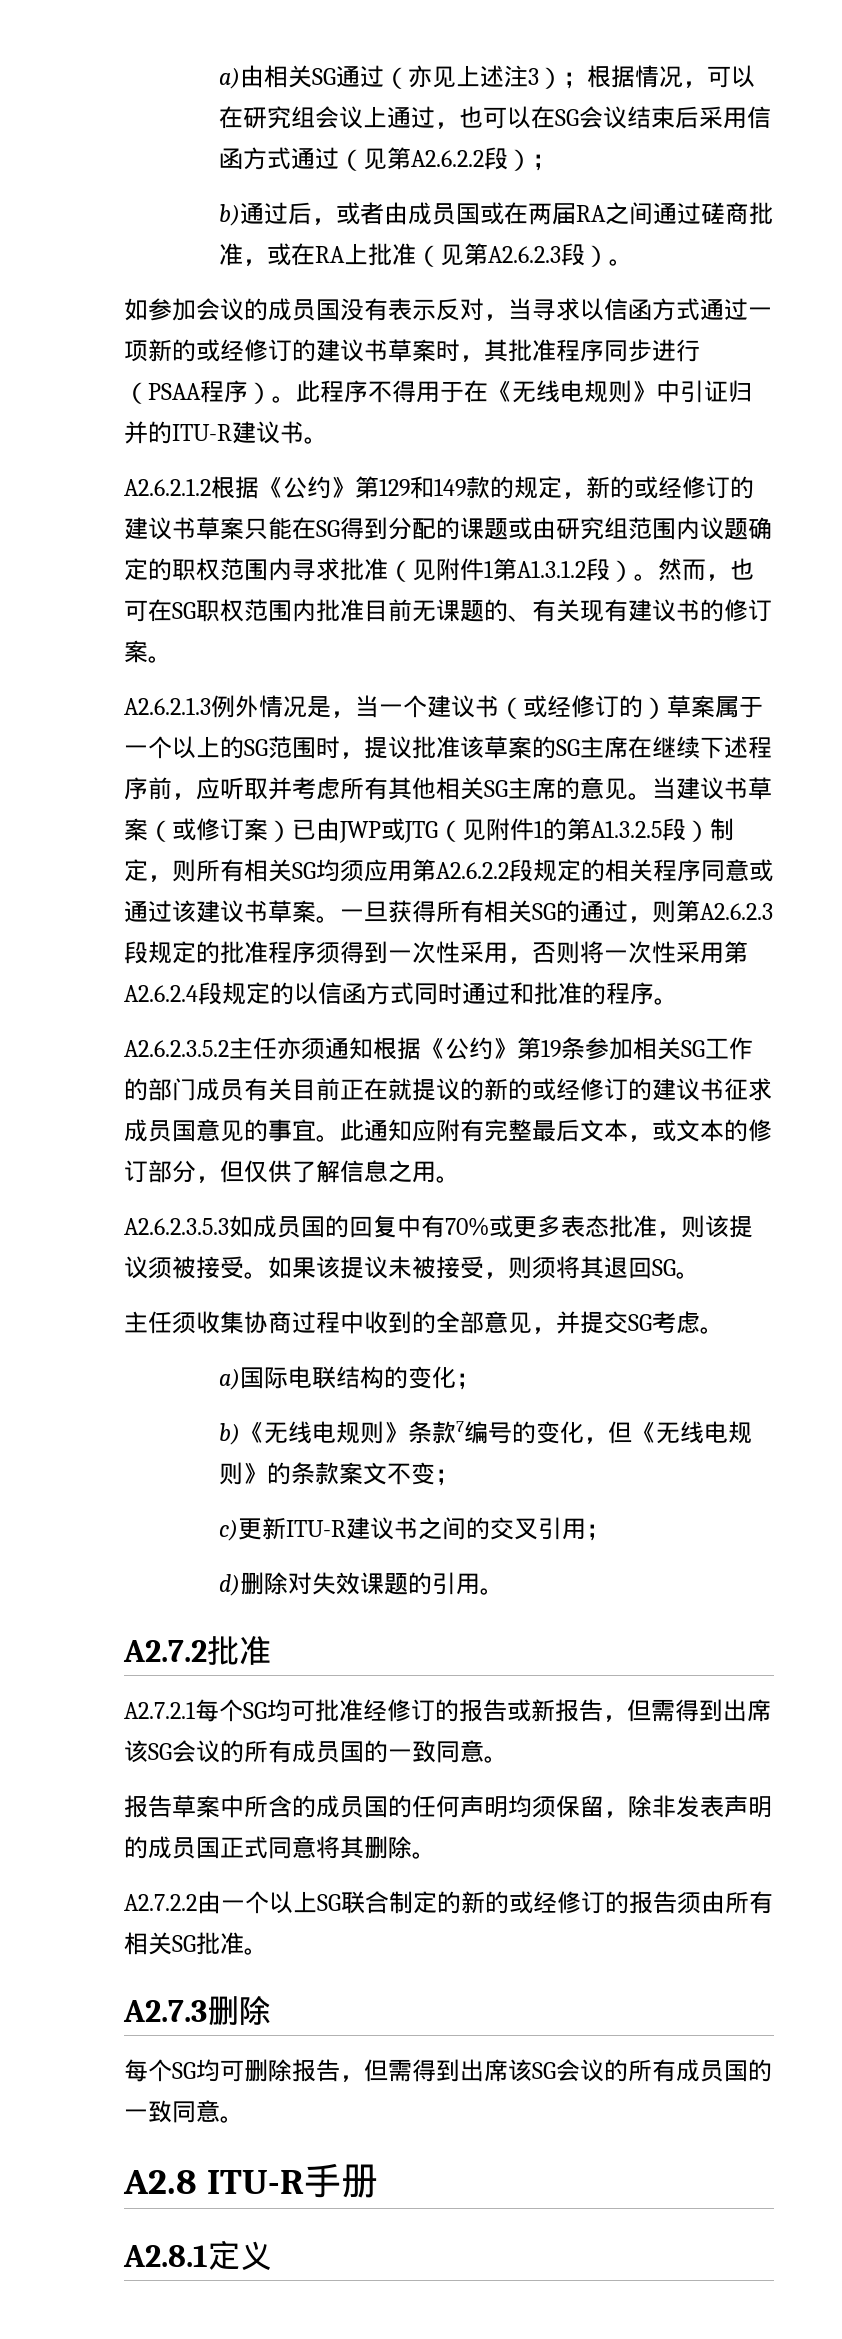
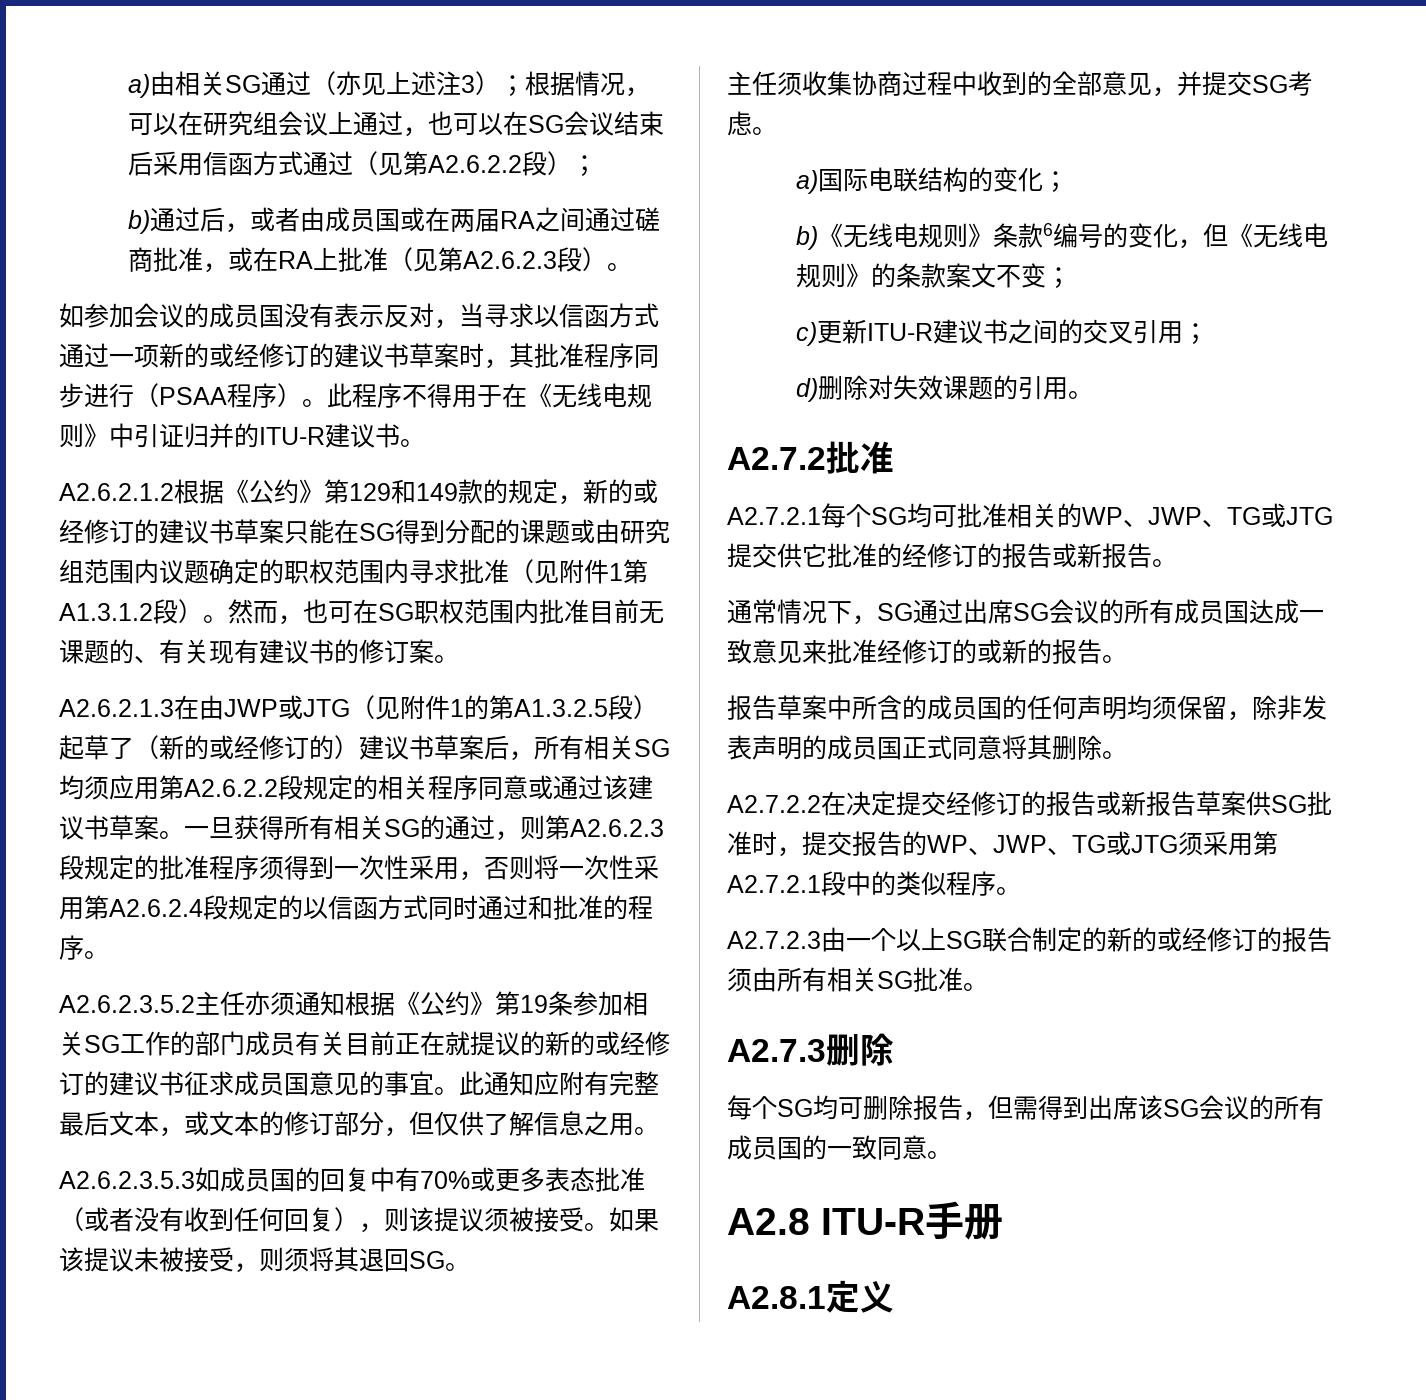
[211,695,763,719] [124,736,772,759] [124,777,772,800] [124,818,316,842] 例外情况是，当一个建议书（或经修订的）草案属于一个以上的SG范围时，提议批准该草案的SG主席在继续下述程序前，应听取并考虑所有其他相关SG主席的意见。当建议书草案（或修订案）已 -> [174,695,199,720] 在
[710,818,734,841] [124,859,196,882] 制定，则 -> [59,735,534,761] 起草了（新的或经修订的）建议书草案后，
(657, 1226) none -> [59,1207,359,1232] （或者没有收到任何回复）
[455,1421,464,1432] 7 -> [1043,223,1054,236] 6
[363,1699,771,1722] [124,1740,484,1763] 经修订的报告或新报告，但需得到出席该SG会议的所有成员国的一致同意 -> [1007,503,1333,528] [727,543,1177,568] [727,599,1324,625] [727,639,1102,664] 相关的WP、JWP、TG或JTG提交供它批准的经修订的报告或新报告。 // 通常情况下，SG通过出席SG会议的所有成员国达成一致意见来批准经修订的或新的报告
(197, 1902) none -> [821,791,1332,816] [727,831,1278,857] [727,871,1021,896] [727,931,821,949] 在决定提交经修订的报告或新报告草案供SG批准时，提交报告的WP、JWP、TG或JTG须采用第A2.7.2.1段中的类似程序。 // A2.7.2.3

